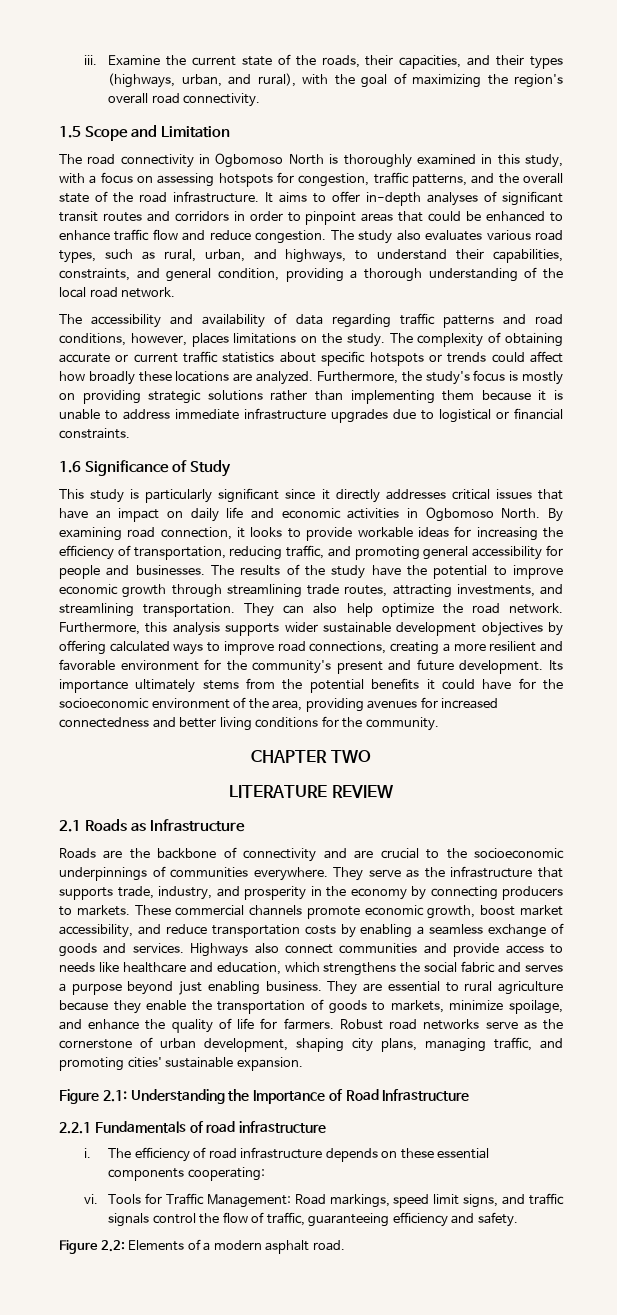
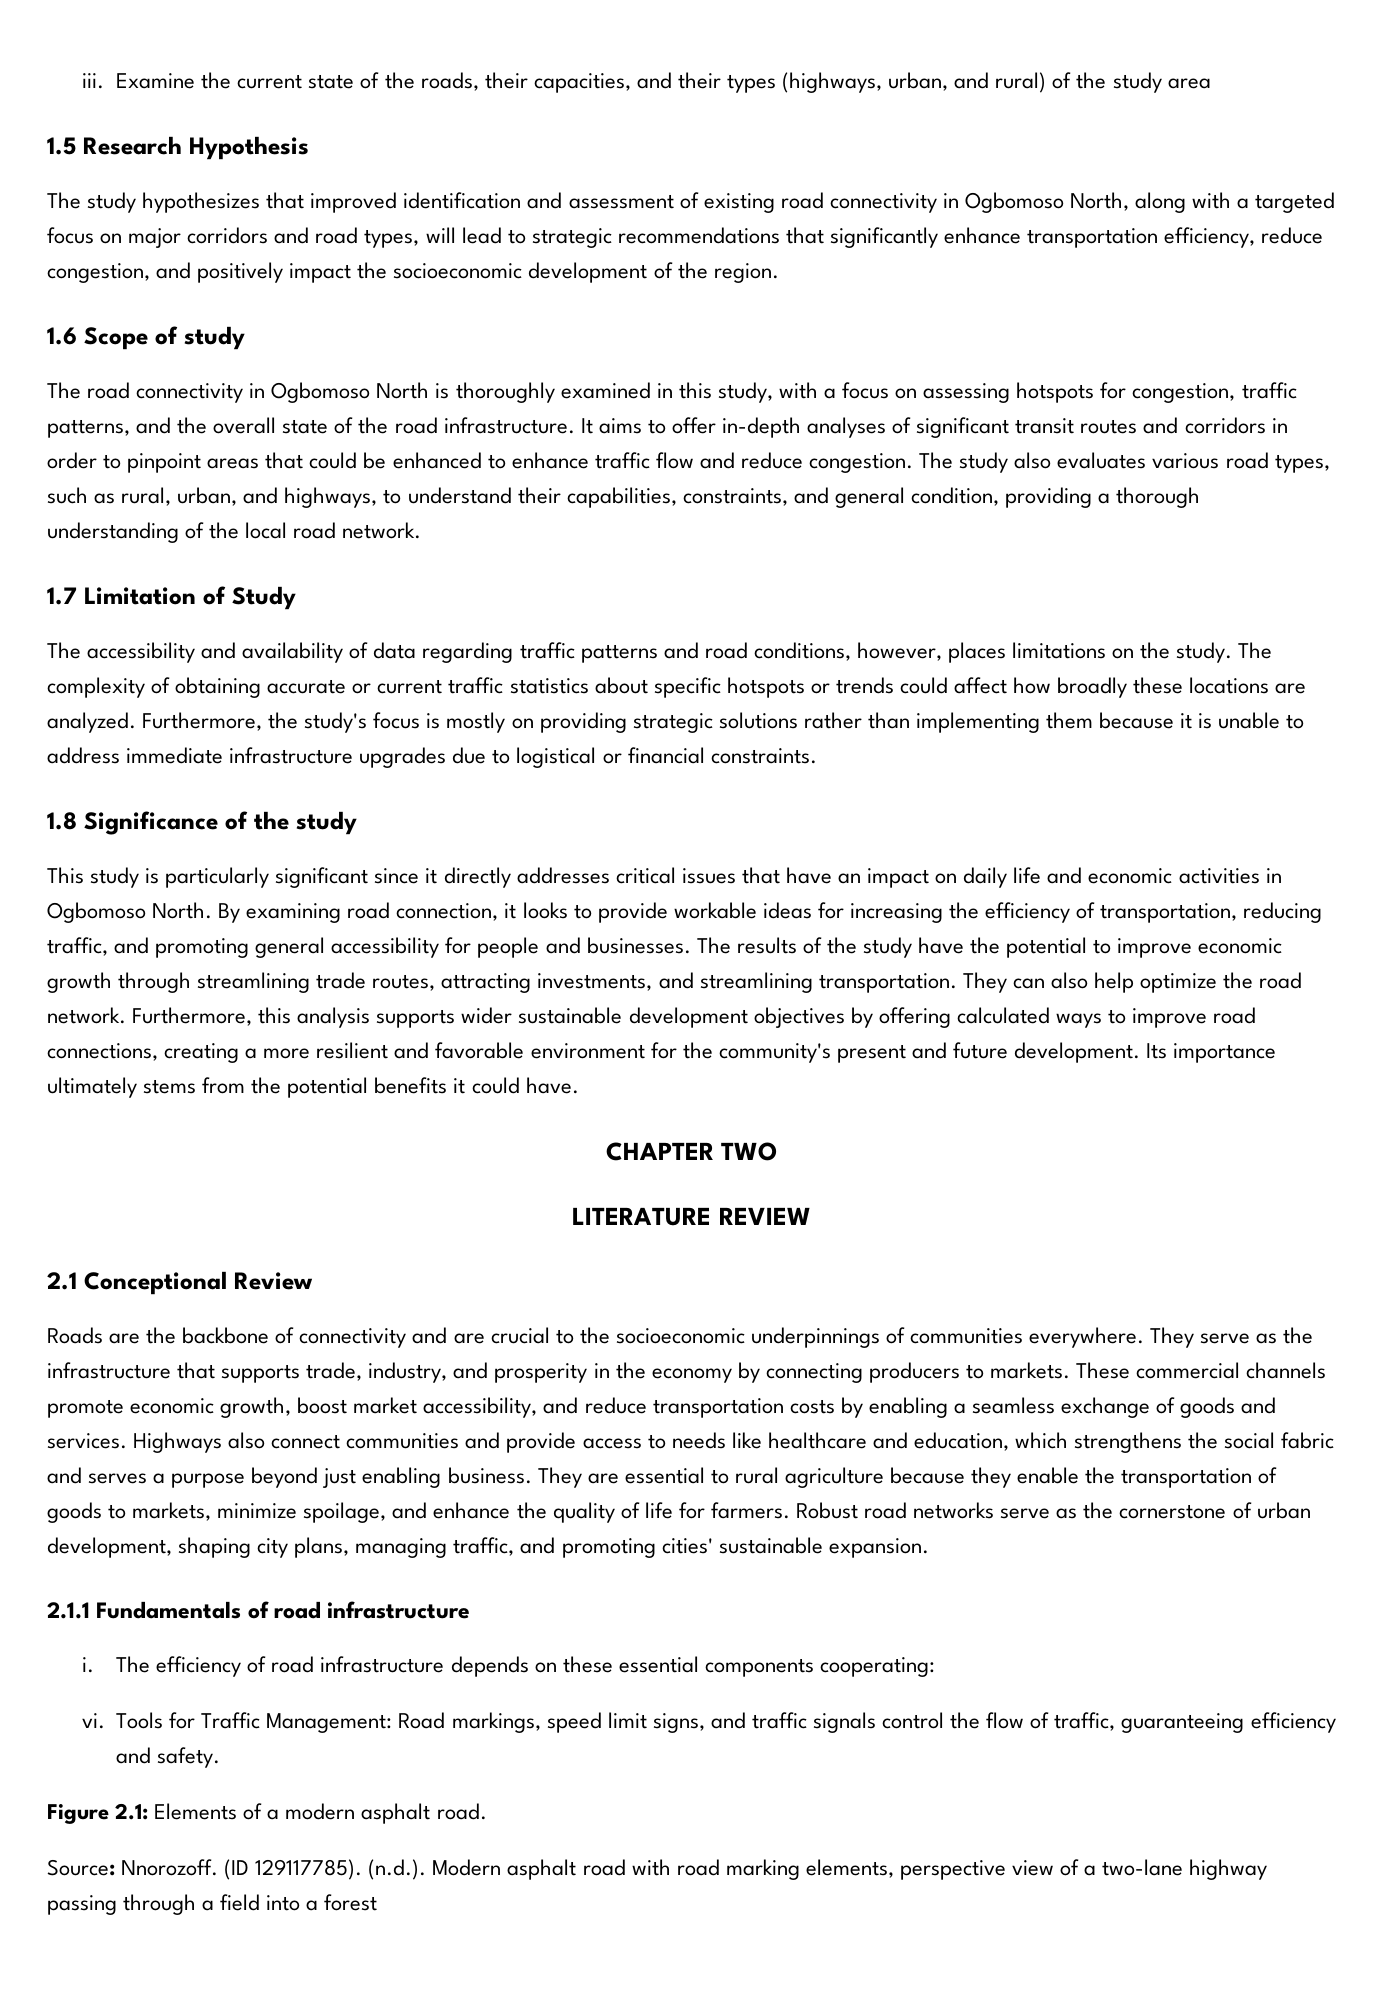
[257,73,564,88] [108,93,261,107] [59,125,231,141] rural), with the goal of maximizing the region's overall road connectivity. // 1.5 Scope and Limitation -> [995,72,1211,93] [47,136,309,160] [47,192,1336,213] [47,227,1324,248] [47,262,779,283] [47,326,245,350] rural) of the study area // 1.5 Research Hypothesis // The study hypothesizes that improved identification and assessment of existing road connectivity in Ogbomoso North, along with a targeted focus on major corridors and road types, will lead to strategic recommendations that significantly enhance transportation efficiency, reduce congestion, and positively impact the socioeconomic development of the region. // 1.6 Scope of study
(176, 292) none -> [47,586,296,610] // 1.7 Limitation of Study
[59,461,81,473] 1.6 -> [47,812,77,830] 1.8
[190,460,232,477] Study -> [254,811,357,835] the study
[482,678,564,690] [59,697,499,712] [59,716,439,731] have for the socioeconomic environment of the area, providing avenues for increased connectedness and better living conditions for the community. -> [525,1077,579,1094] have.
[85,819,246,832] Roads as Infrastructure -> [84,1271,313,1295] Conceptional Review
[59,1089,470,1104] [59,1122,91,1134] Figure 2.1: Understanding the Importance of Road Infrastructure // 2.2.1 -> [47,1602,90,1619] 2.1.1
[100,1240,125,1252] 2.2: -> [115,1803,149,1820] 2.1:
(345, 1245) none -> [47,1859,1268,1880] [47,1894,378,1915] // Source: Nnorozoff. (ID 129117785). (n.d.). Modern asphalt road with road marking elements, perspective view of a two-lane highway passing through a field into a forest

